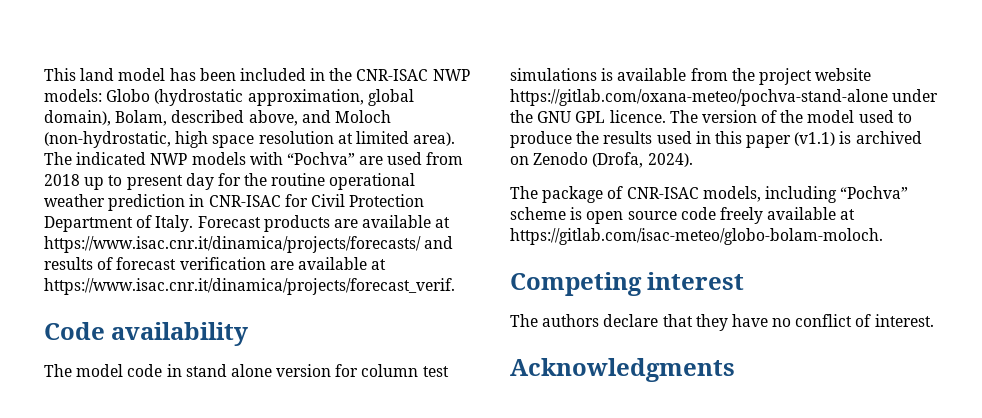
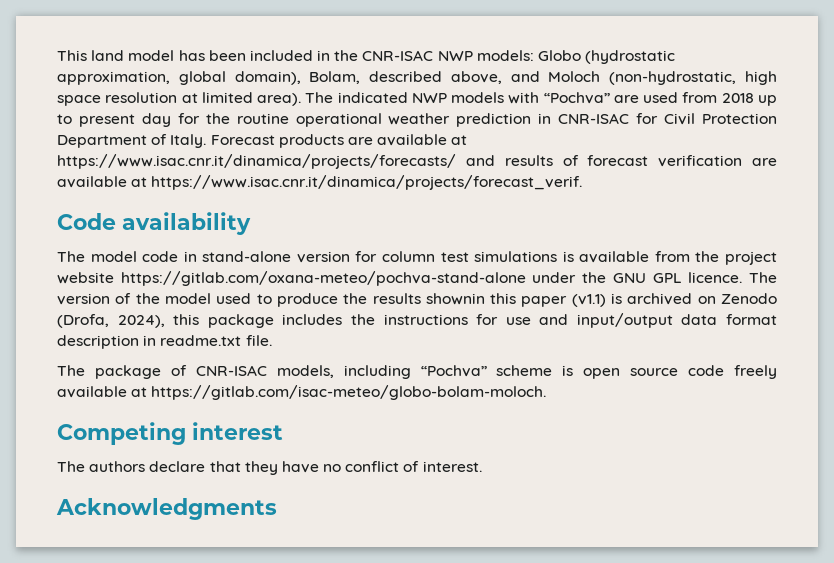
[185,364,272,377] stand alone -> [202,251,292,262] stand-alone
[656,131,711,144] used in -> [425,293,485,305] shownin
[647,153,693,167] 2024). -> [117,313,777,328] [57,335,272,349] 2024), this package includes the instructions for use and input/output data format description in readme.txt file.

